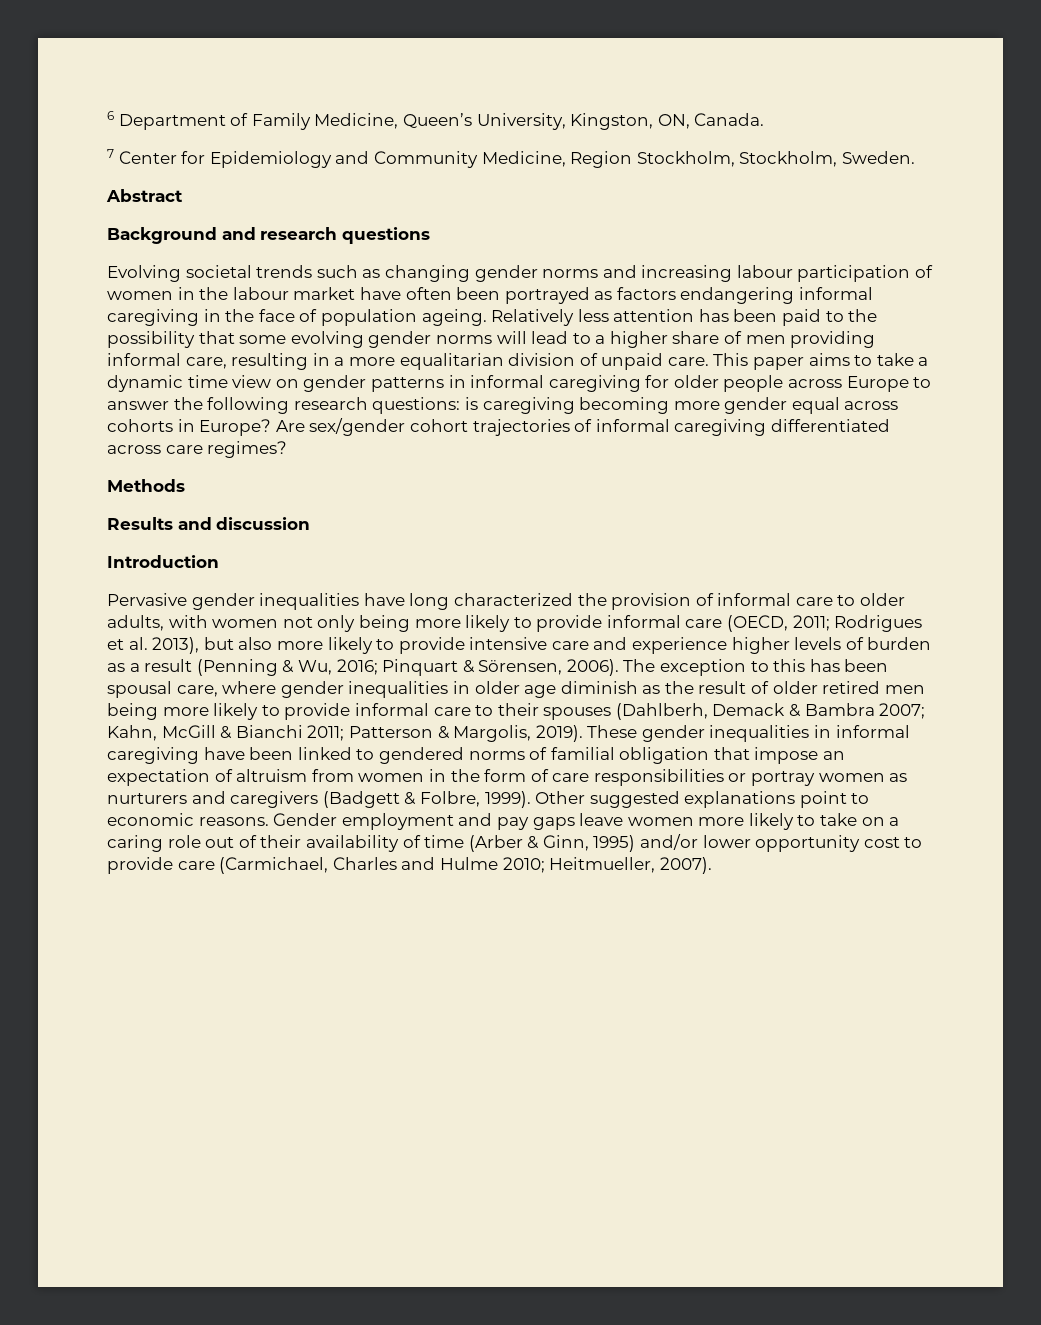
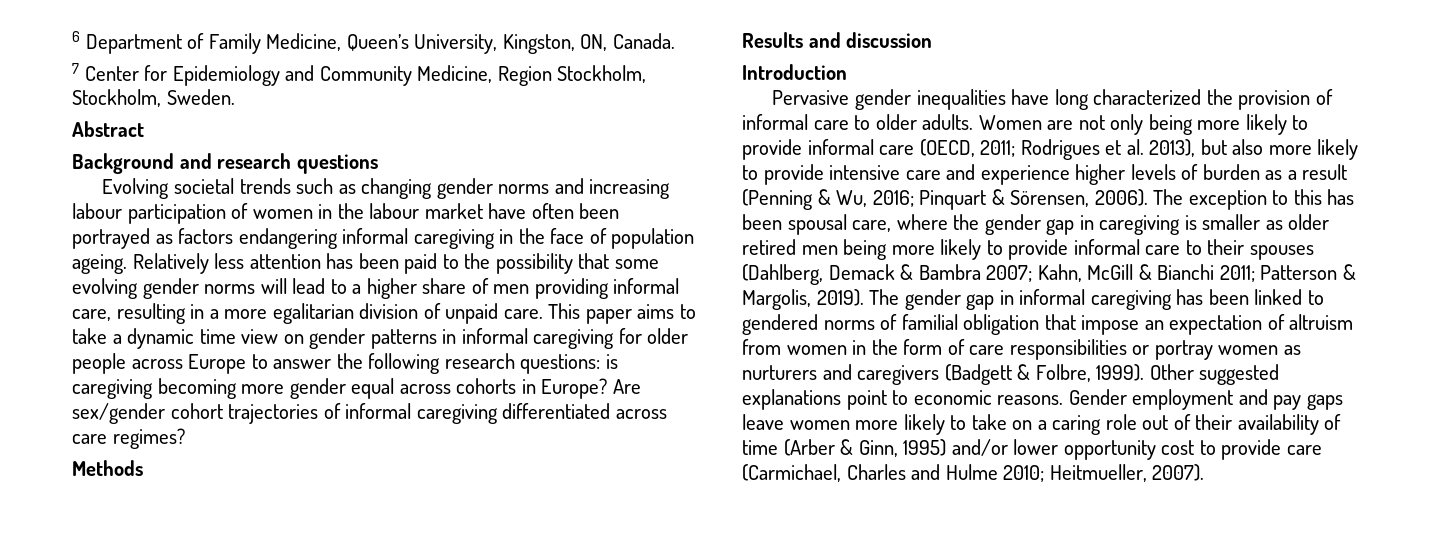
[399,353,504,370] equalitarian -> [272,303,354,324] egalitarian
[107,615,279,631] adults, with women -> [922,114,1074,130] adults. Women are
[280,681,770,698] gender inequalities in older age diminish as the result of -> [953,214,1283,235] the gender gap in caregiving is smaller as
[615,703,708,720] (Dahlberh, -> [742,264,823,285] (Dahlberg,
[587,725,910,742] [107,747,245,764] These gender inequalities in informal caregiving have -> [869,289,1204,310] The gender gap in informal caregiving has

